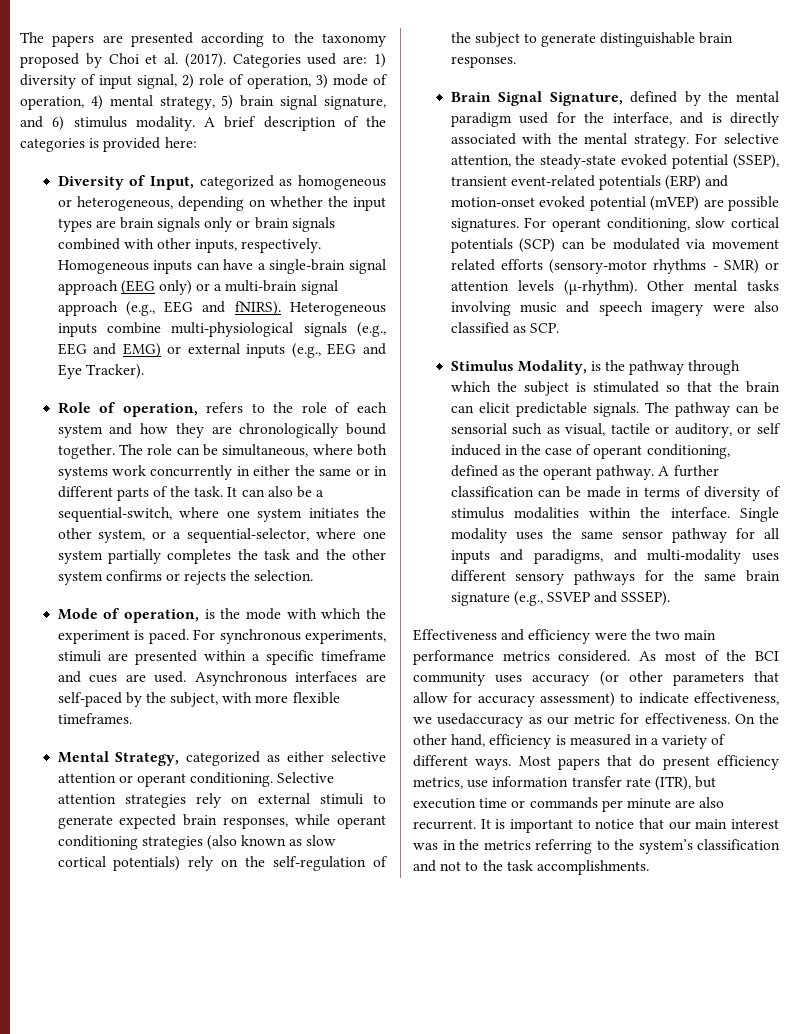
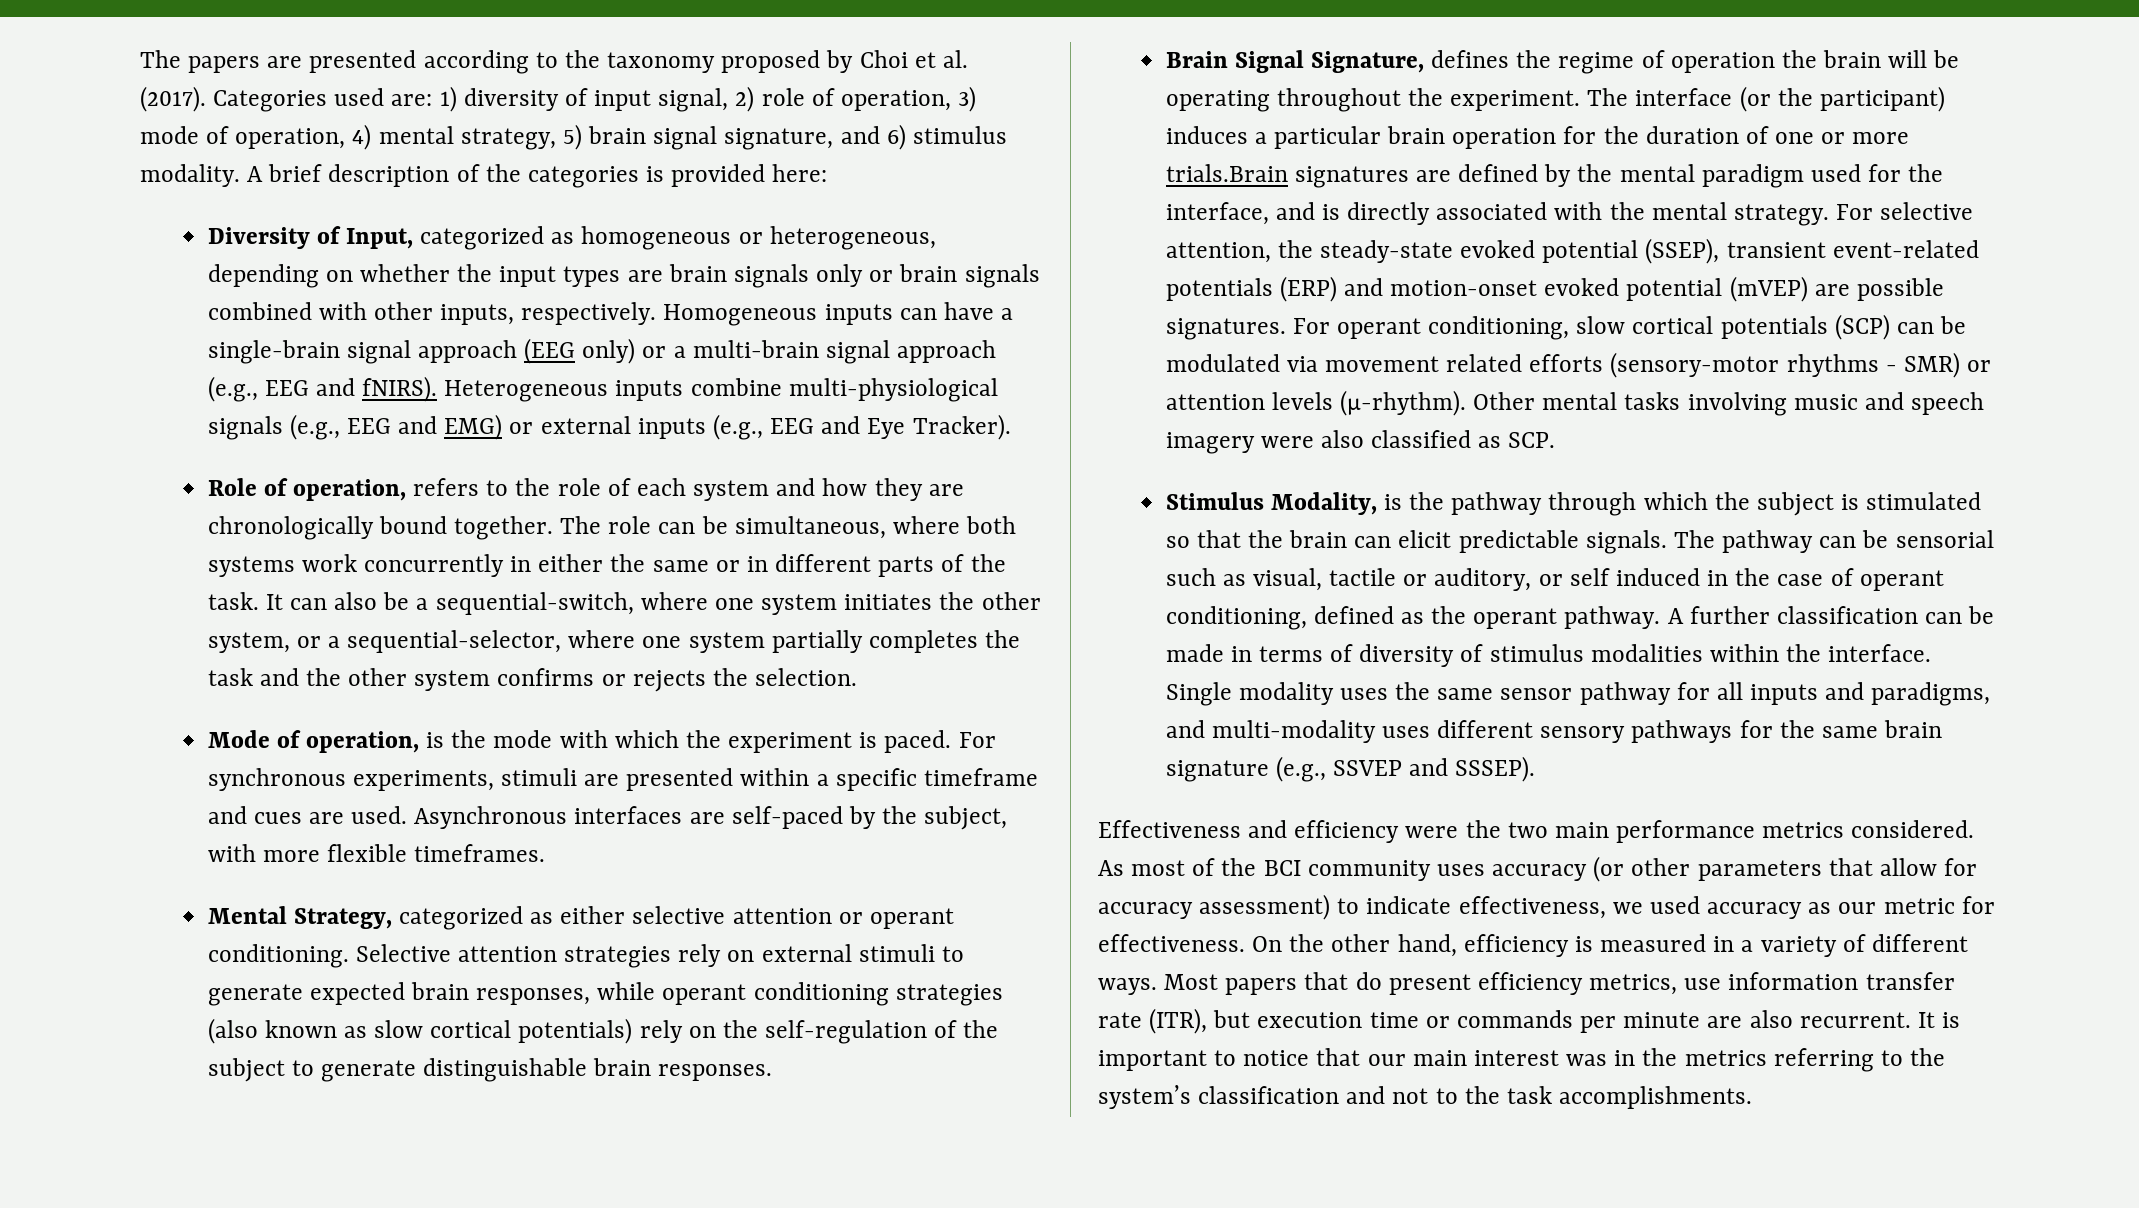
(623, 99) none -> [1431,50,1960,74] [1165,86,1945,112] [1165,126,1910,149] [1165,164,1451,188] defines the regime of operation the brain will be operating throughout the experiment. The interface (or the participant) induces a particular brain operation for the duration of one or more trials.Brain signatures are
[437,713,524,728] usedaccuracy -> [1649,896,1803,919] used accuracy

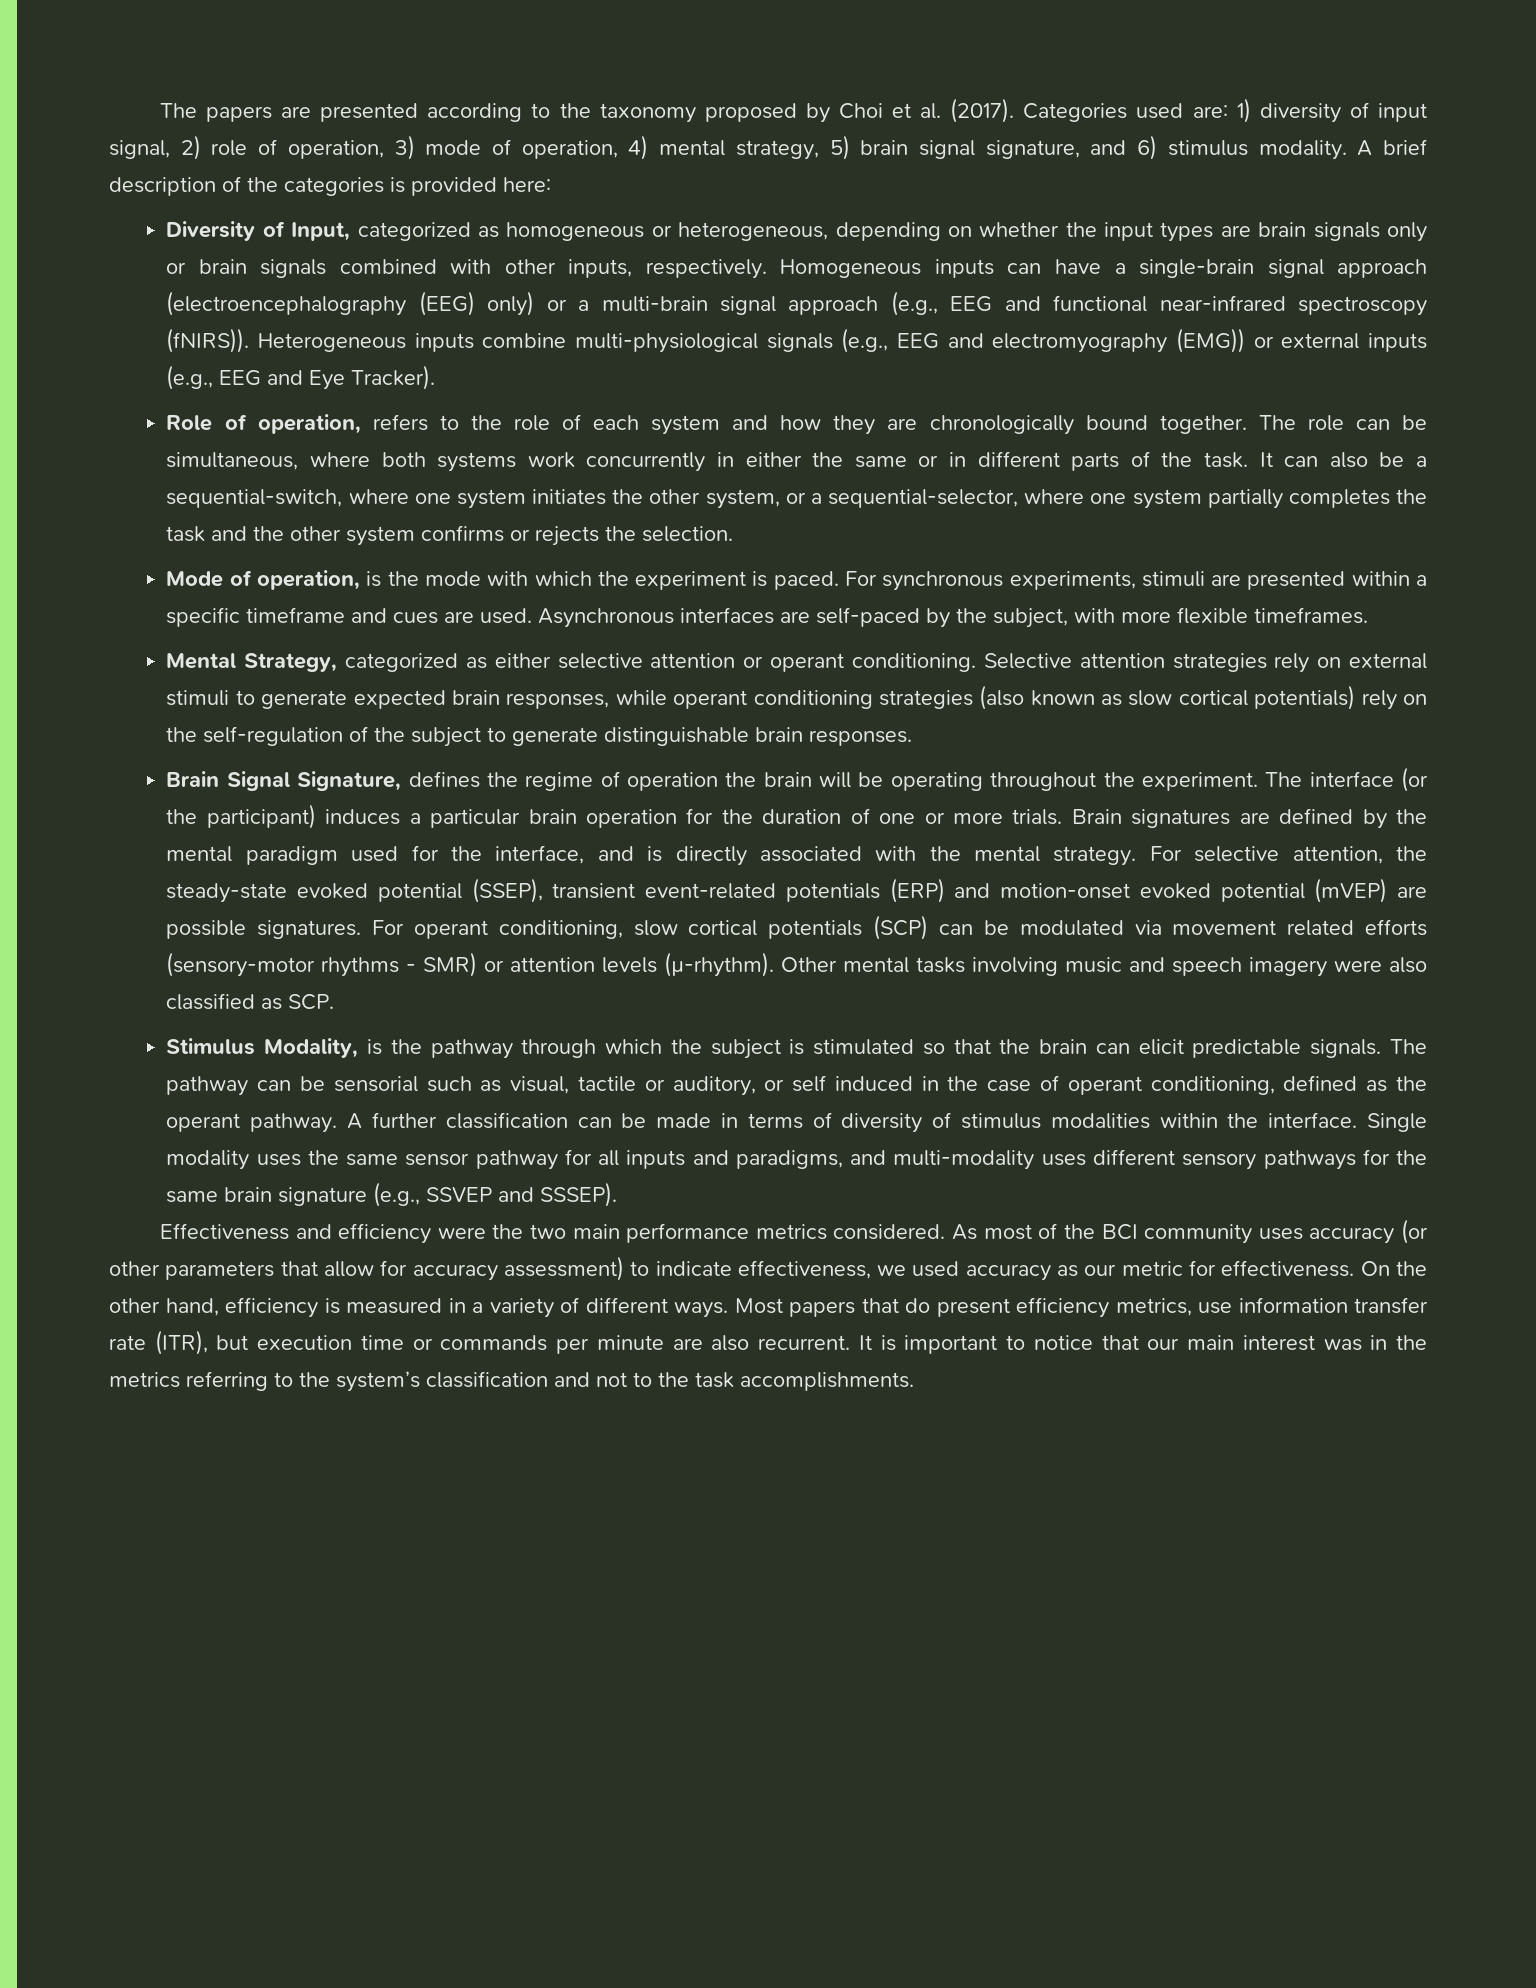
[524,338,576,364] (EEG -> [166,291,475,316] (electroencephalography (EEG)
[362,376,438,402] fNIRS). -> [1053,295,1427,316] [166,328,250,353] functional near-infrared spectroscopy (fNIRS)).
[444,414,503,440] EMG) -> [992,328,1246,353] electromyography (EMG))
[1165,164,1288,182] trials.Brain -> [1012,809,1122,825] trials. Brain

